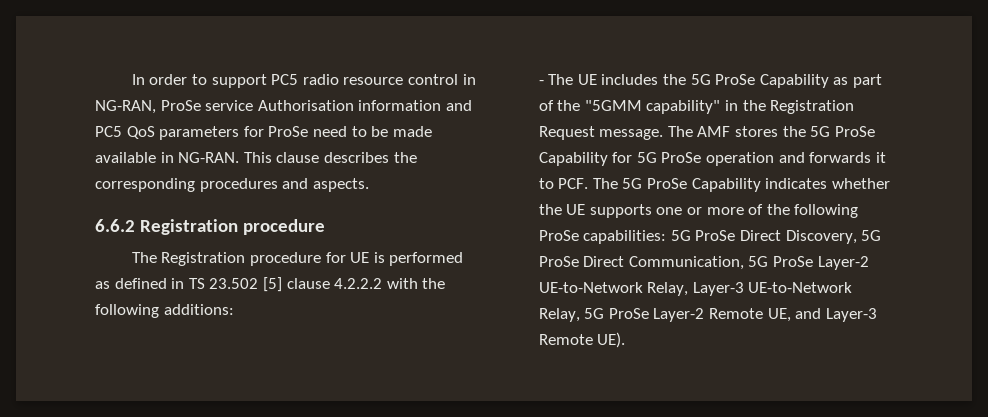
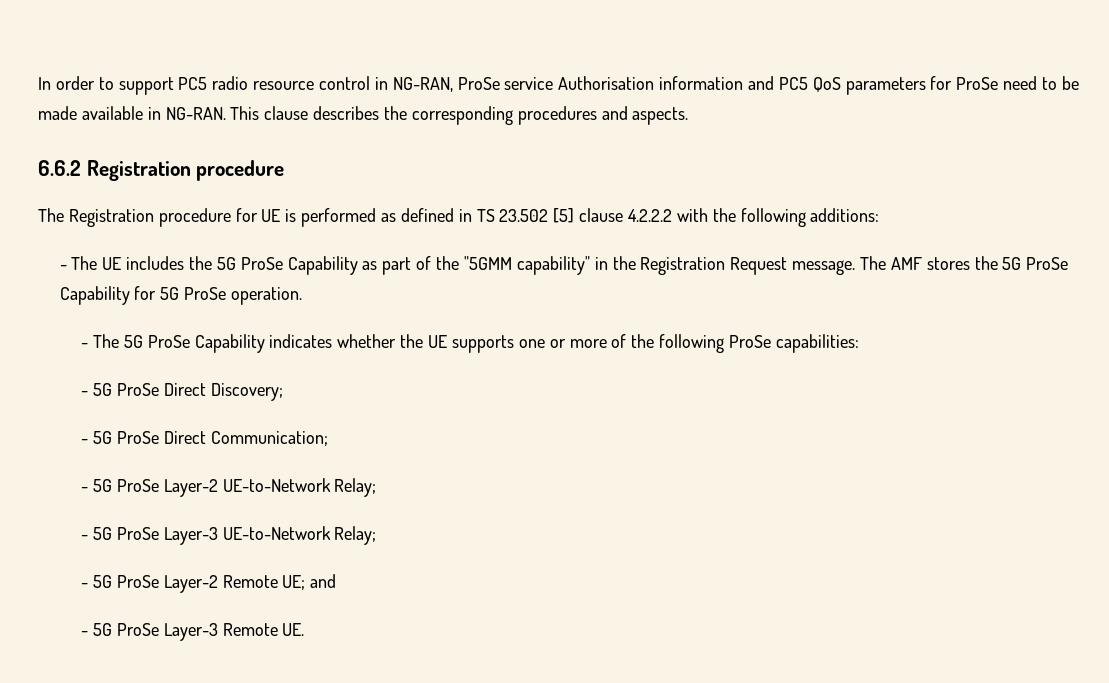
[706,152,886,166] [538,178,589,189] operation and forwards it to PCF. -> [231,287,303,305] [81,343,89,348] operation. // -
[670,230,882,244] [538,256,744,270] 5G ProSe Direct Discovery, 5G ProSe Direct Communication, -> [81,383,283,401] [81,431,328,446] [81,487,89,492] // - 5G ProSe Direct Discovery; // - 5G ProSe Direct Communication; // -
[647,282,853,296] [538,308,580,322] Relay, Layer-3 UE-to-Network Relay, -> [334,478,377,497] [81,526,377,545] [81,583,89,588] Relay; // - 5G ProSe Layer-3 UE-to-Network Relay; // -
[767,308,822,322] UE, and -> [282,574,337,590] [81,623,159,636] UE; and // - 5G ProSe
[597,332,626,348] UE). -> [282,623,305,636] UE.

